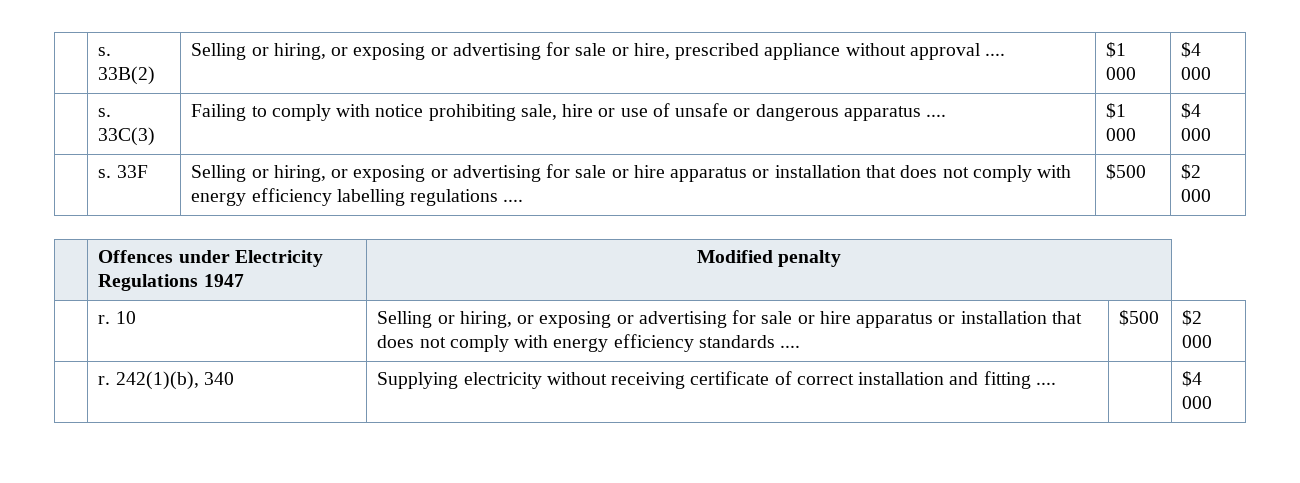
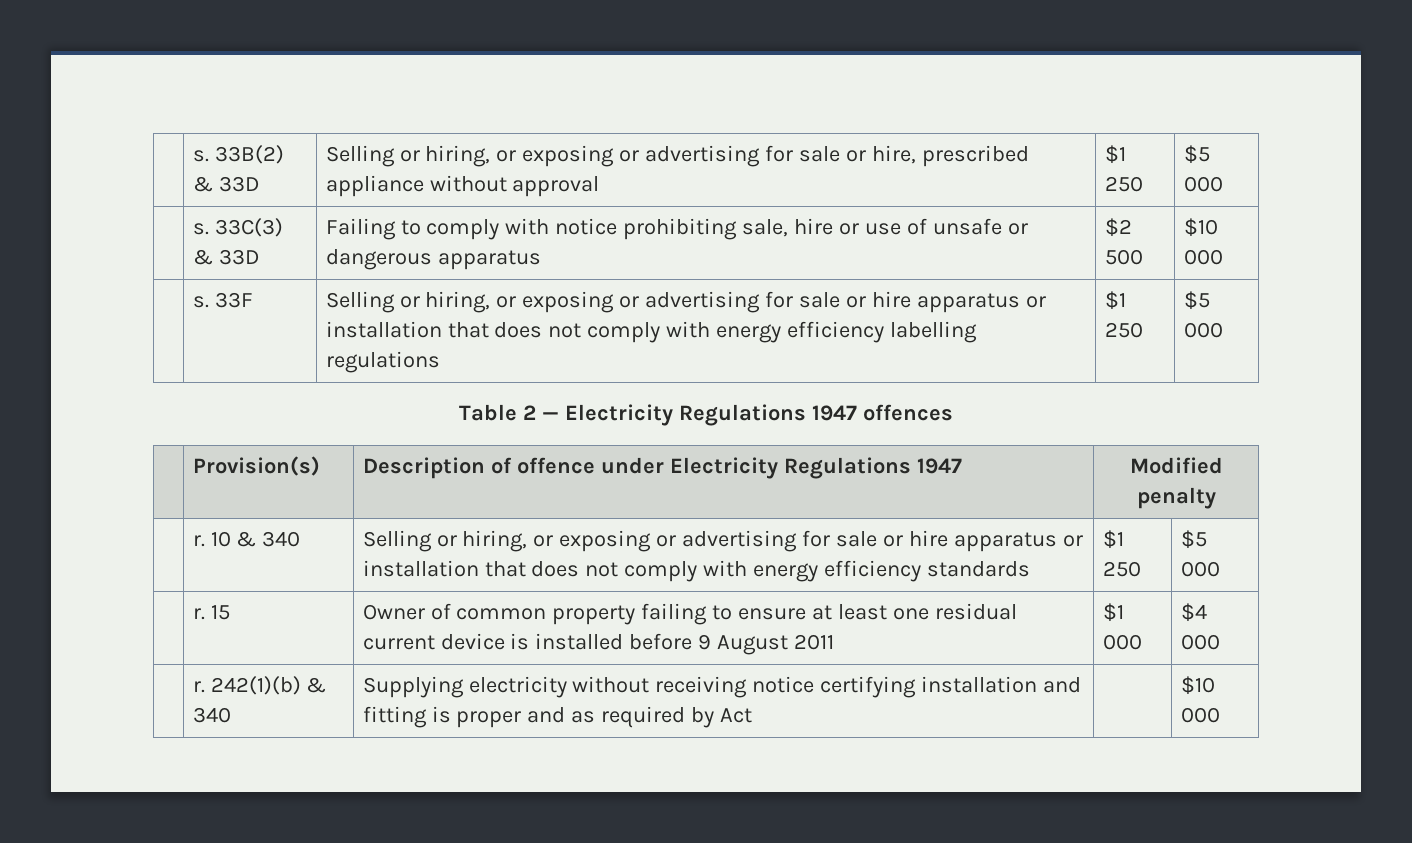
(156, 75) none -> [192,176,260,192] & 33D
[985,53,1006,56] [1106,42,1127,58] [1106,67,1137,80] [1181,42,1202,58] .... | $1 000 | $4 -> [1104,145,1126,164] [1104,176,1143,192] [1183,145,1210,164] | $1 250 | $5
(156, 136) none -> [192,249,260,265] & 33D
[926,114,947,117] [1106,103,1127,119] [1106,128,1137,141] [1181,103,1202,119] .... | $1 000 | $4 -> [1104,218,1132,237] [1104,249,1143,265] [1183,218,1218,237] | $2 500 | $10
[503,199,524,202] [1106,164,1147,180] [1181,164,1202,180] [1181,189,1212,202] [98,250,174,263] .... | $500 | $2 000 // | Offences -> [1104,291,1126,310] [1104,322,1143,338] [1183,291,1210,310] [1183,322,1223,338] [459,404,953,426] [192,456,320,476] [362,457,595,479] | $1 250 | $5 000 // Table 2 — Electricity Regulations 1947 offences // | Provision(s) | Description of offence
(136, 317) none -> [236,531,301,547] & 340
[780,345,801,348] [1119,310,1160,326] [1182,310,1203,326] [1182,335,1213,348] [98,371,199,390] .... | $500 | $2 000 // | r. 242(1)(b), -> [1102,530,1124,549] [1102,561,1141,577] [1180,530,1207,549] [1180,561,1220,577] [192,605,230,620] [362,603,1017,625] [362,633,835,655] [1102,603,1124,622] [1102,634,1142,650] [1180,603,1207,622] [1180,634,1220,650] [192,676,327,695] | $1 250 | $5 000 // | r. 15 | Owner of common property failing to ensure at least one residual current device is installed before 9 August 2011 | $1 000 | $4 000 // | r. 242(1)(b) &
[690,371,1056,389] [1182,371,1203,387] certificate of correct installation and fitting .... | | $4 -> [752,676,1082,698] [362,706,753,728] [1180,676,1215,695] notice certifying installation and fitting is proper and as required by Act | | $10

